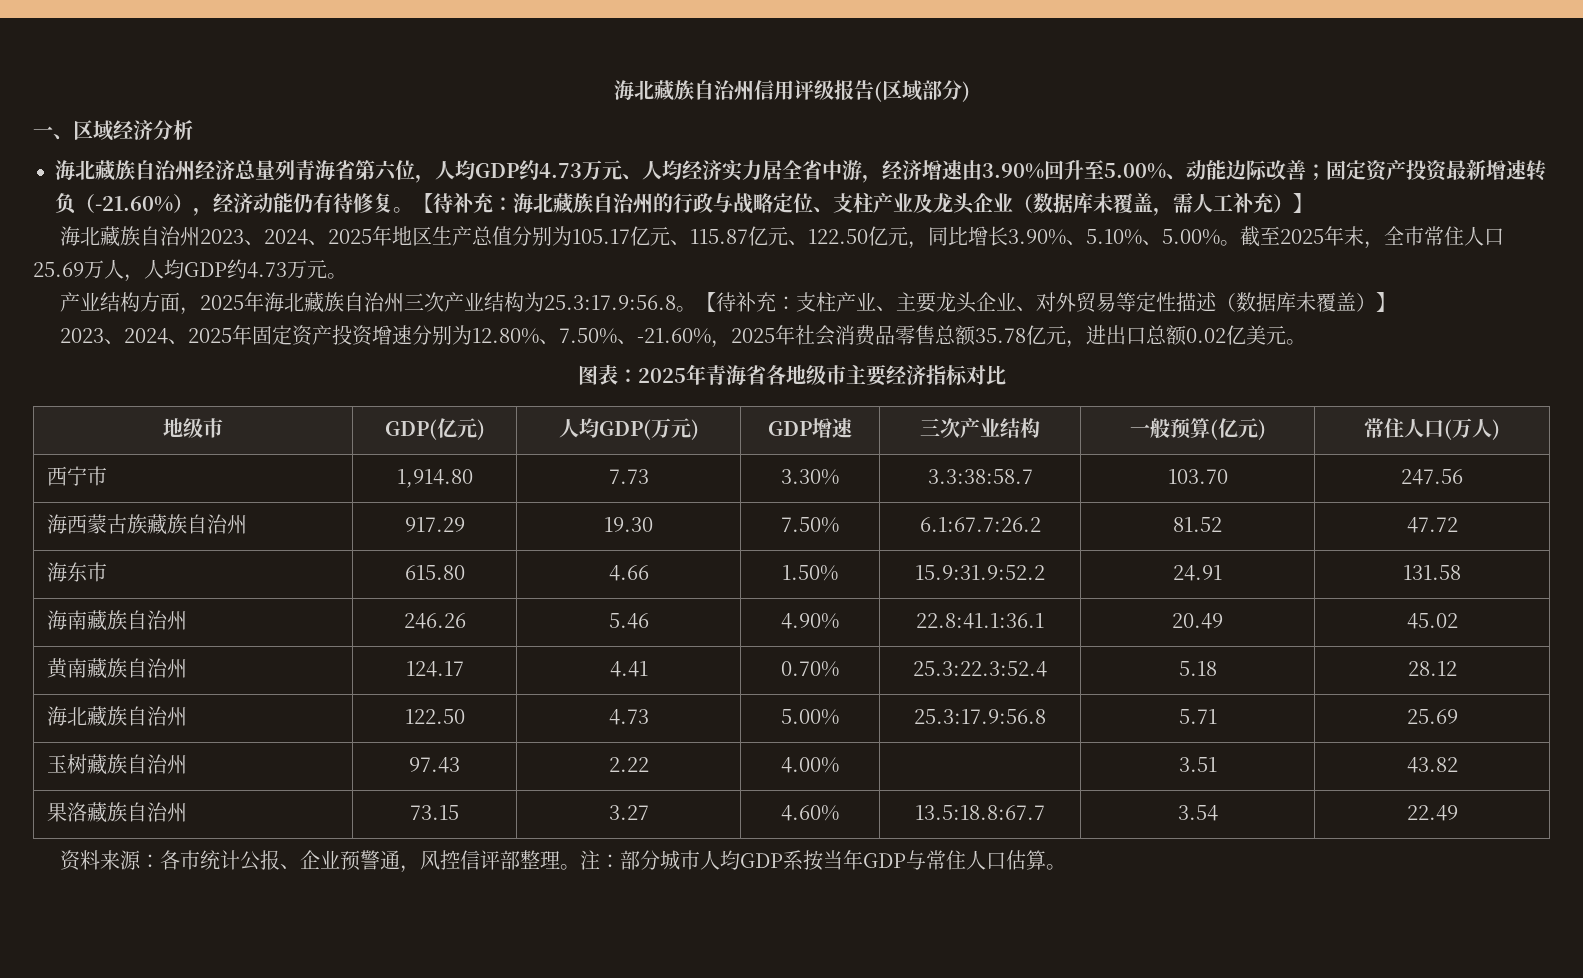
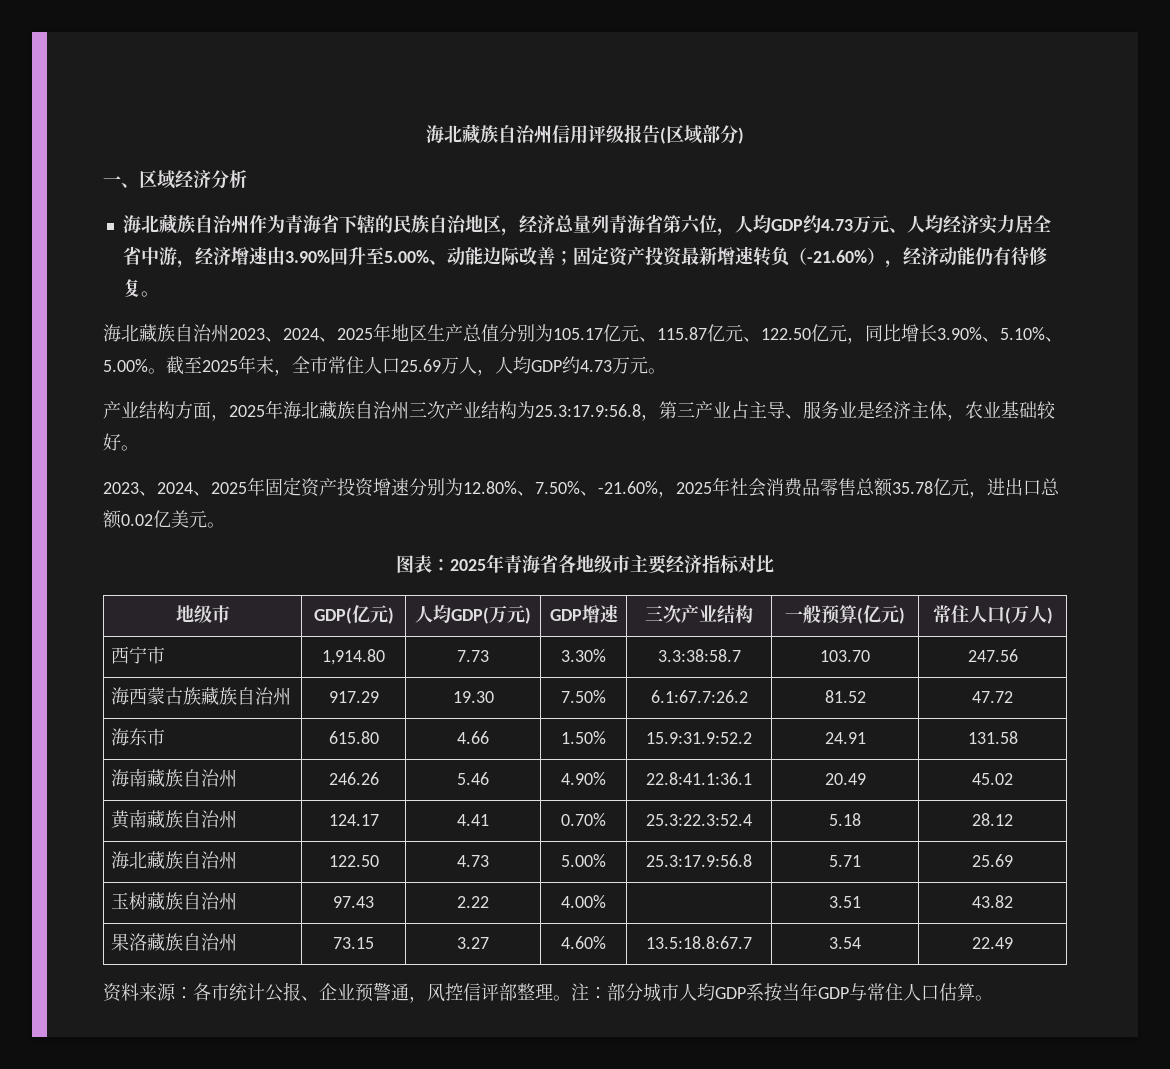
(195, 170) none -> [248,214,519,236] 作为青海省下辖的民族自治地区，
[413,192,1313,216] 【待补充：海北藏族自治州的行政与战略定位、支柱产业及龙头企业（数据库未覆盖，需人工补充）】 -> (159, 294) none
[675,292,1396,313] 。【待补充：支柱产业、主要龙头企业、对外贸易等定性描述（数据库未覆盖）】 -> [641,401,1056,421] [103,433,139,451] ，第三产业占主导、服务业是经济主体，农业基础较好。

